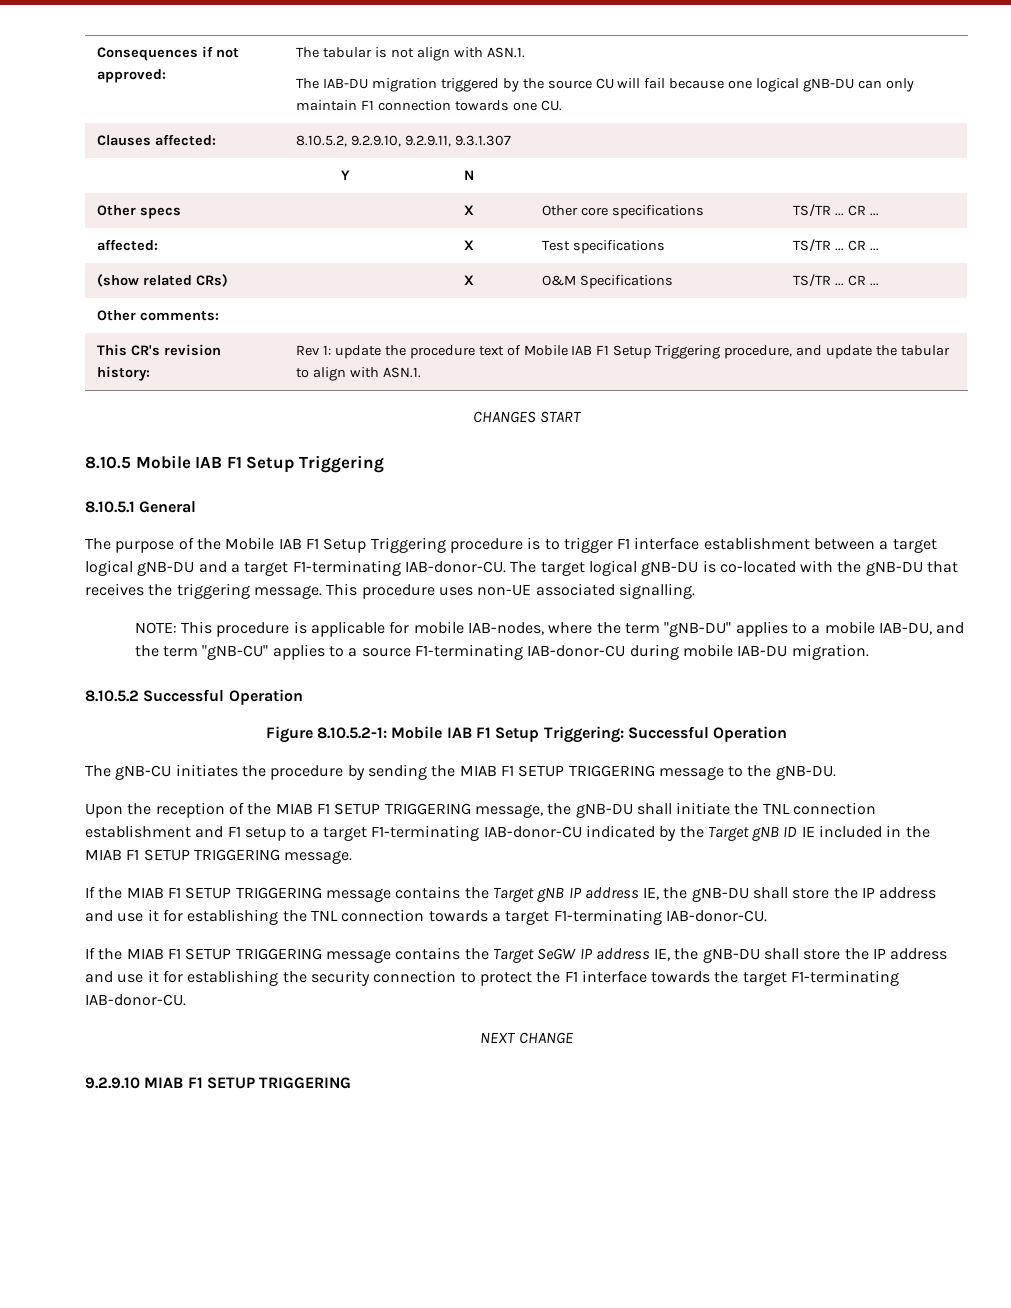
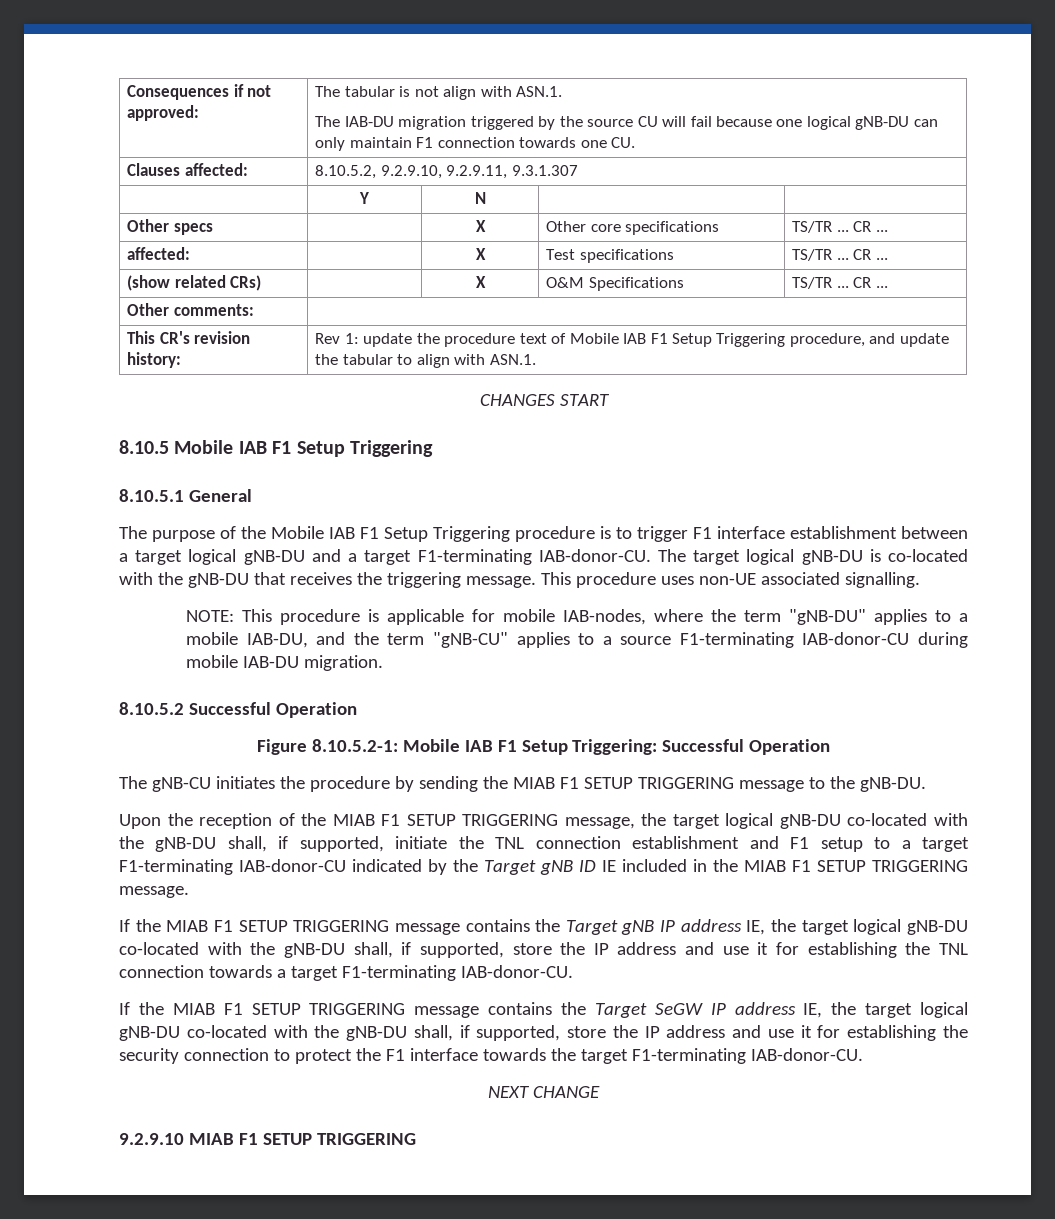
[575,803,672,818] gNB-DU shall -> [672,813,968,829] [119,836,384,852] target logical gNB-DU co-located with the gNB-DU shall, if supported,
[691,887,789,902] gNB-DU shall -> [801,919,968,935] [119,942,504,958] target logical gNB-DU co-located with the gNB-DU shall, if supported,
[702,948,800,963] gNB-DU shall -> [865,1002,968,1018] [119,1025,561,1041] target logical gNB-DU co-located with the gNB-DU shall, if supported,

